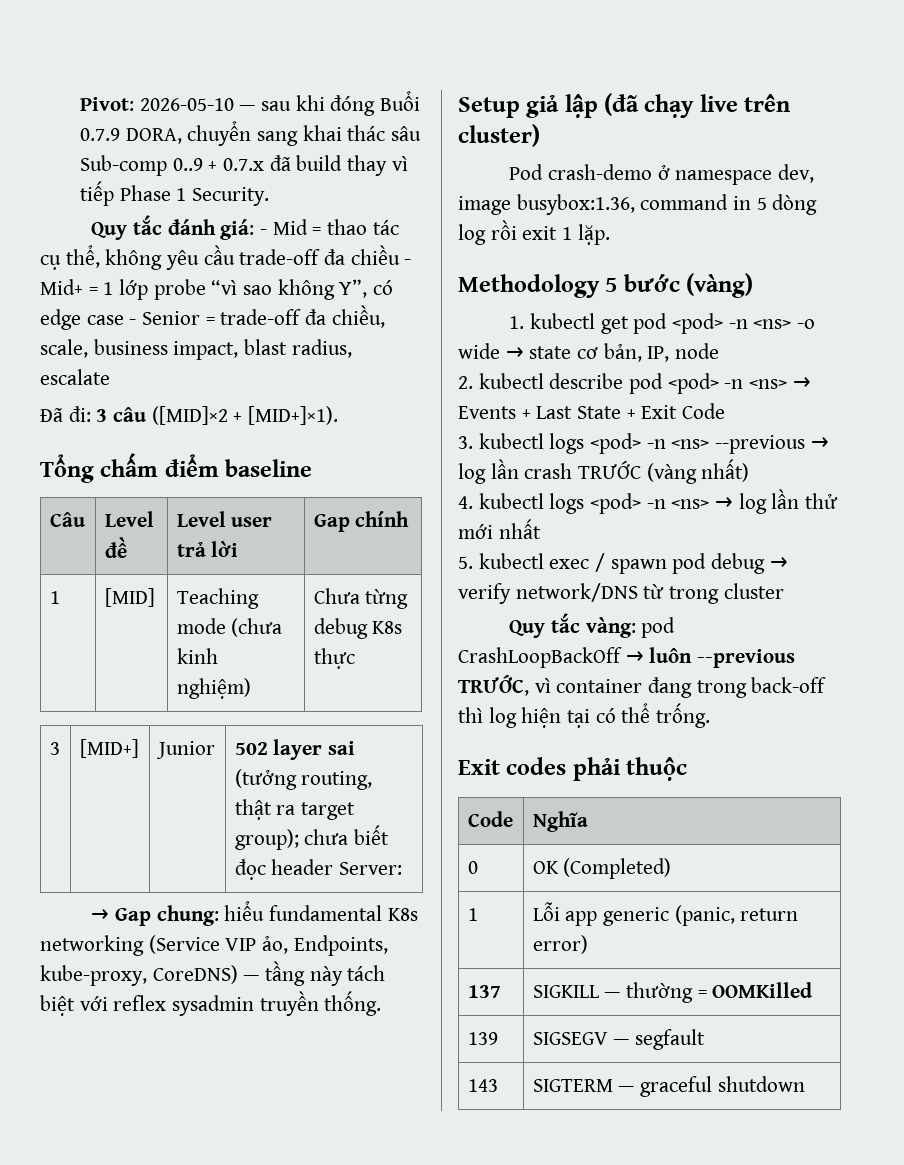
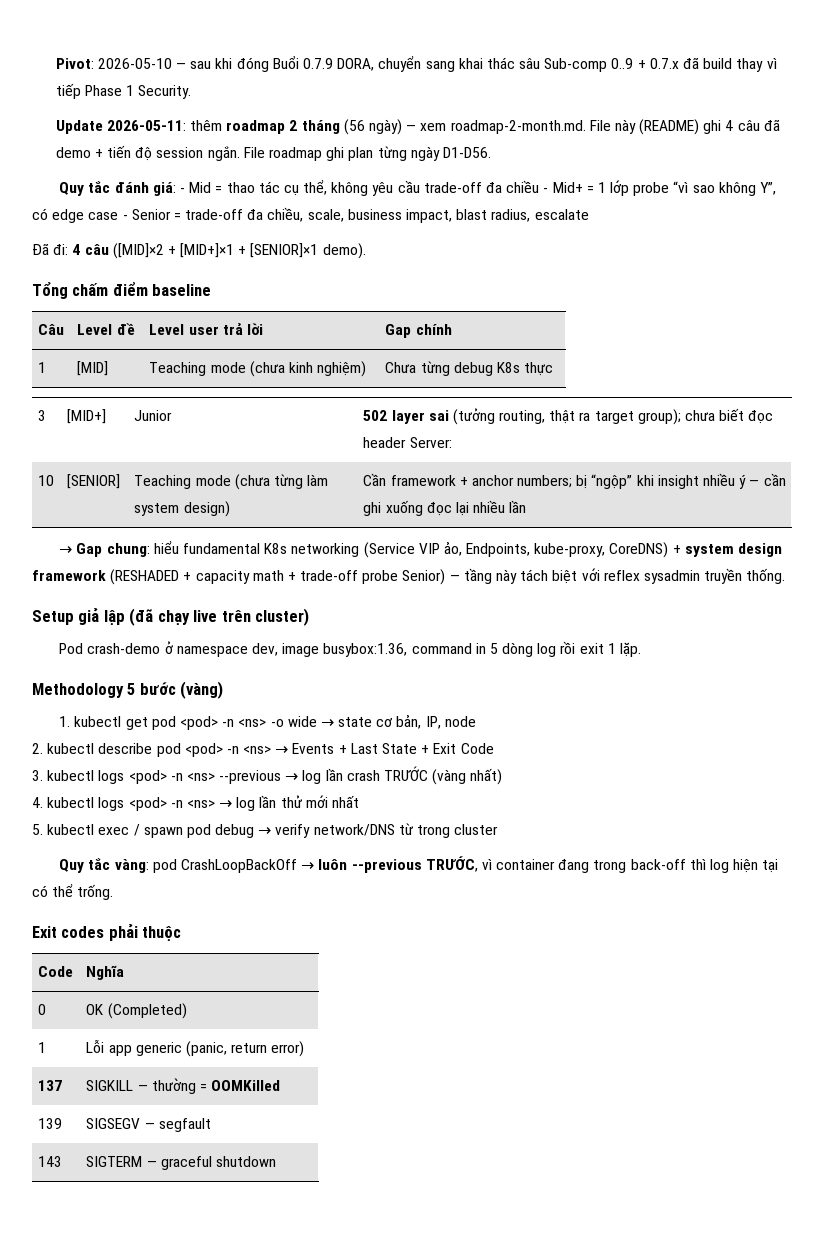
(269, 196) none -> [55,119,780,135] [55,145,491,161] // Update 2026-05-11: thêm roadmap 2 tháng (56 ngày) — xem roadmap-2-month.md. File này (README) ghi 4 câu đã demo + tiến độ session ngắn. File roadmap ghi plan từng ngày D1-D56.
[96,409,108,422] 3 -> [72,244,81,255] 4
[248,406,339,425] [MID+]×1). -> [180,243,366,259] [MID+]×1 + [SENIOR]×1 demo).
(402, 868) none -> [38,475,55,486] [67,474,121,489] [134,474,329,490] [134,501,230,517] [363,473,786,489] [363,500,527,516] // 10 | [SENIOR] | Teaching mode (chưa từng làm system design) | Cần framework + anchor numbers; bị “ngộp” khi insight nhiều ý — cần ghi xuống đọc lại nhiều lần
(238, 974) none -> [672,543,782,557] [32,569,446,585] + system design framework (RESHADED + capacity math + trade-off probe Senior)

